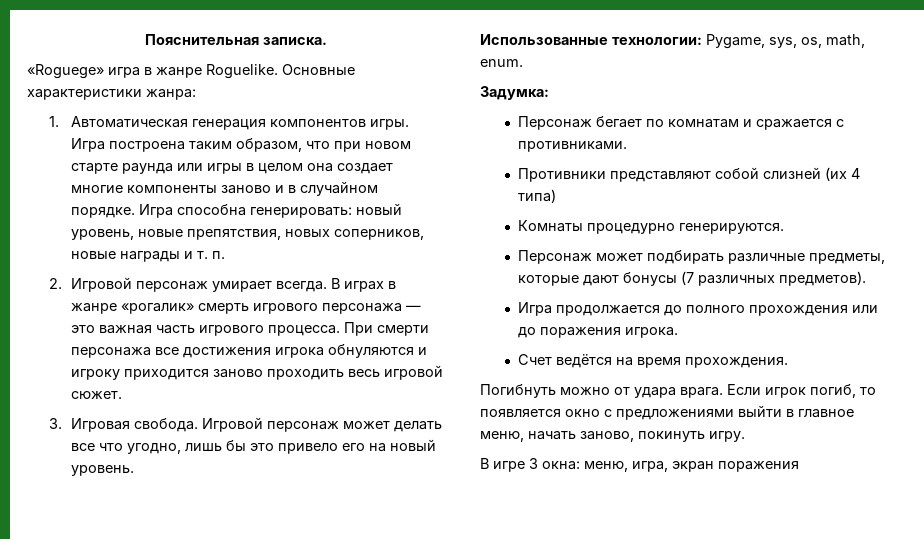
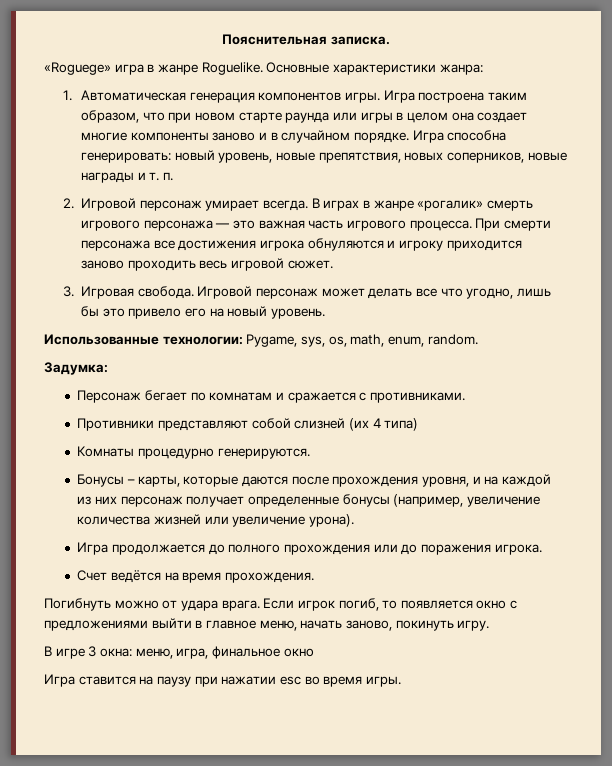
[480,59,523,67] enum. -> [387,334,478,347] enum, random.
[517,250,885,264] [517,271,866,286] Персонаж может подбирать различные предметы, которые дают бонусы (7 различных предметов). -> [77,474,551,487] [77,494,540,507] [77,514,354,527] Бонусы – карты, которые даются после прохождения уровня, и на каждой из них персонаж получает определенные бонусы (например, увеличение количества жизней или увеличение урона).
[672,461,799,472] экран поражения -> [211,646,314,659] [44,674,401,687] финальное окно // Игра ставится на паузу при нажатии esc во время игры.

